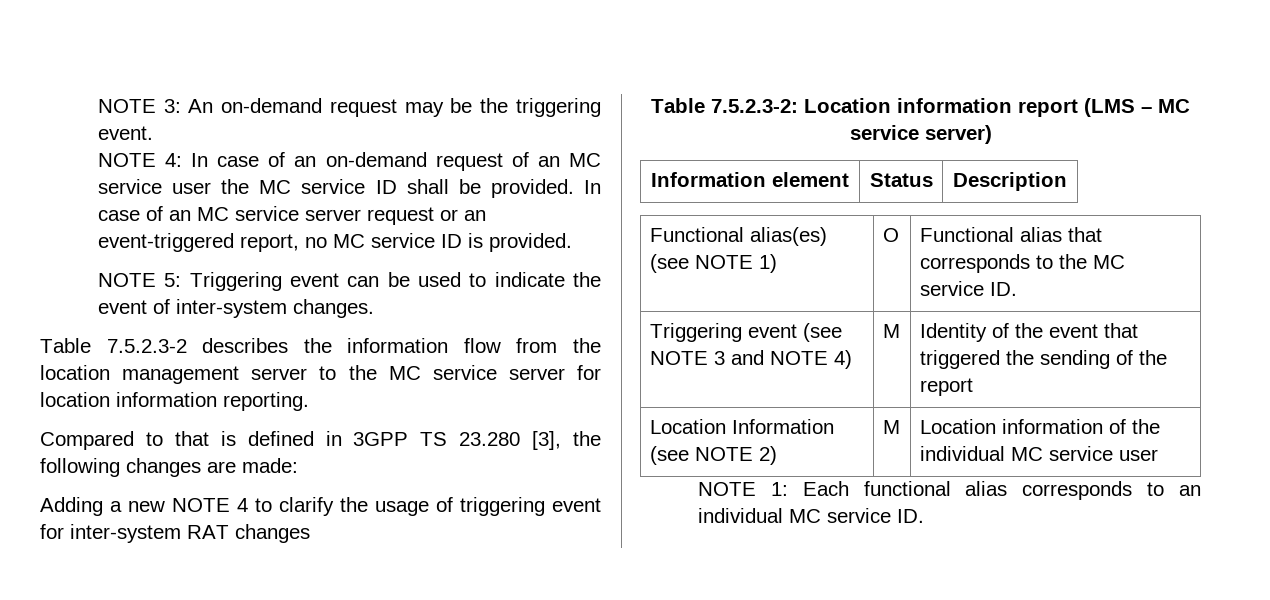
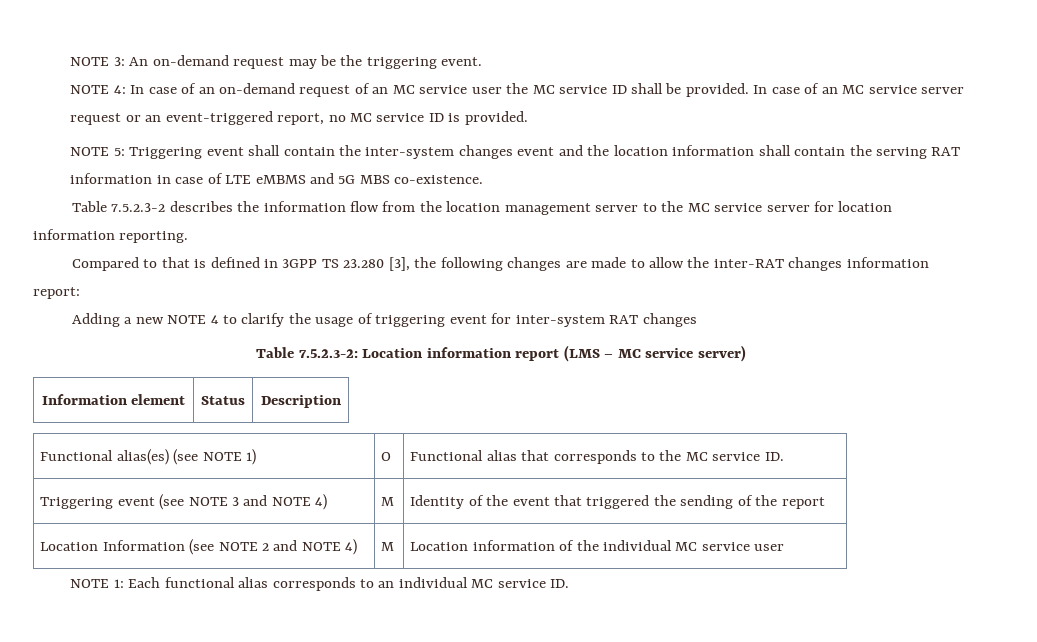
[347,272,601,287] [97,299,374,318] can be used to indicate the event of inter-system changes. -> [248,145,961,159] [70,173,484,184] shall contain the inter-system changes event and the location information shall contain the serving RAT information in case of LTE eMBMS and 5G MBS co-existence.
[242,458,298,473] made: -> [591,257,929,271] [33,287,80,299] made to allow the inter-RAT changes information report:
[758,446,777,465] 2) -> [262,539,358,555] 2 and NOTE 4)

